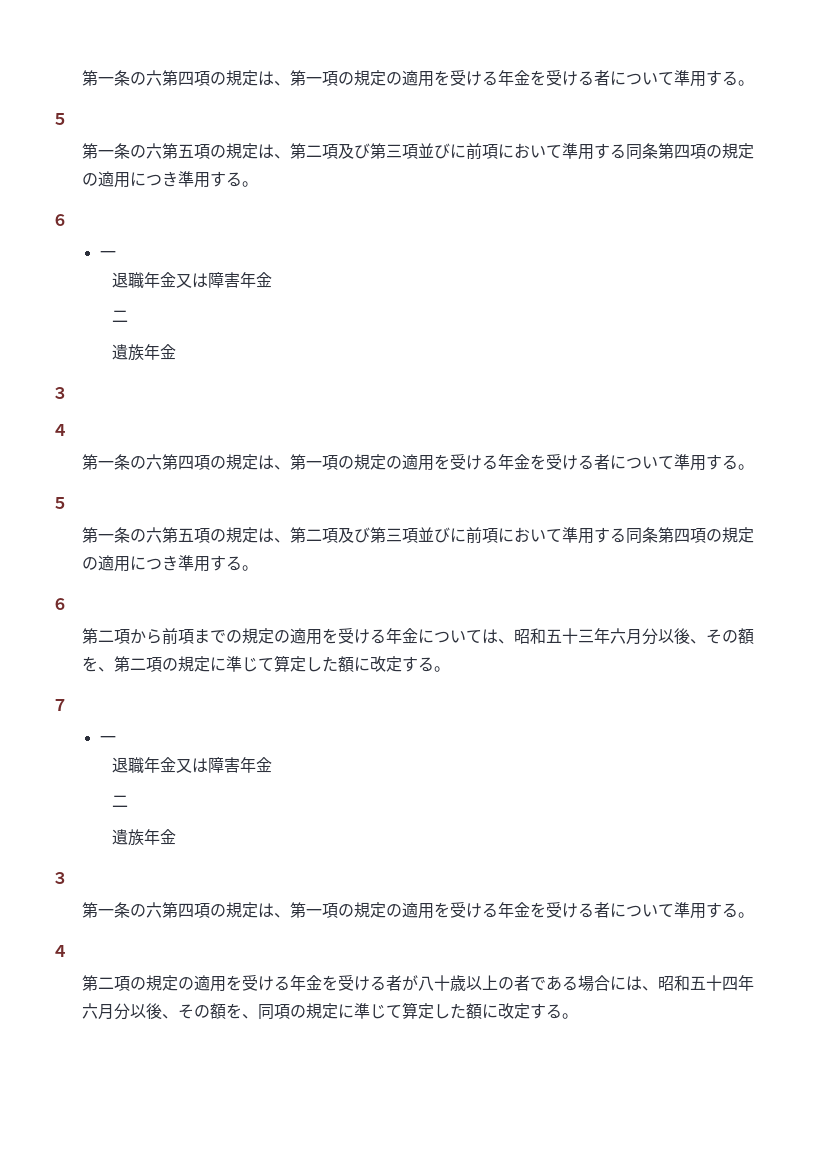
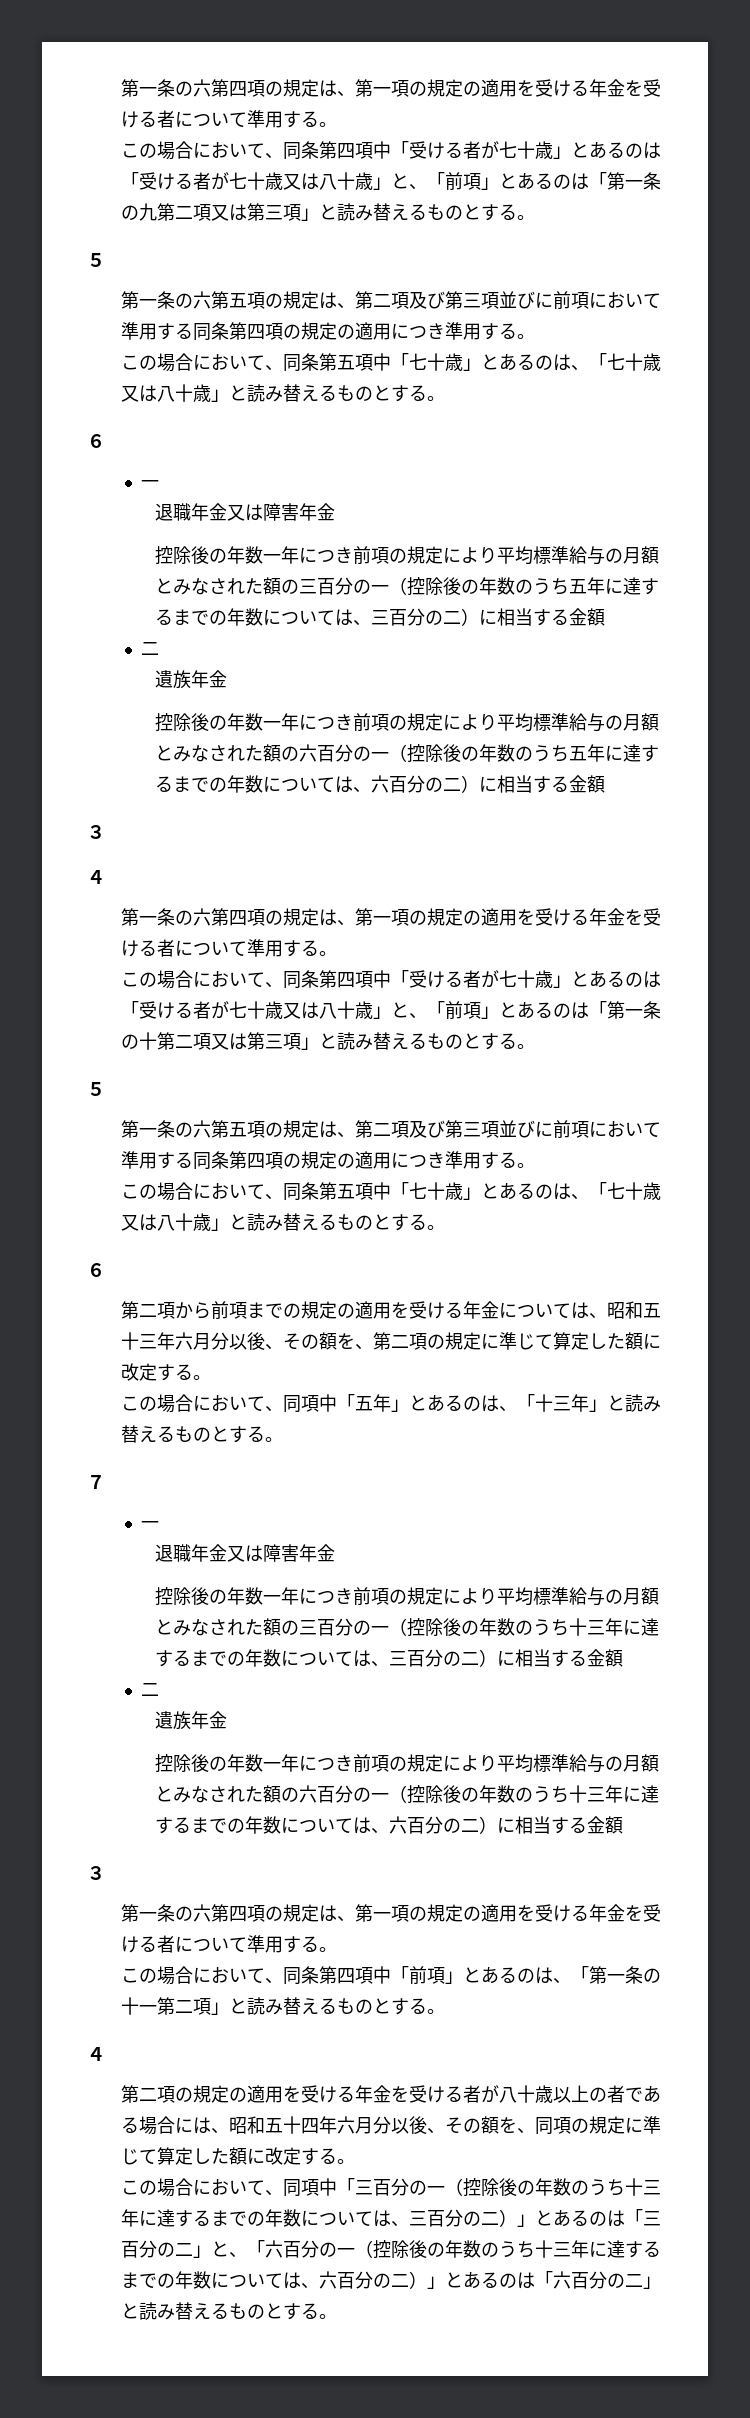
(755, 83) none -> [120,141,661,160] [120,172,661,190] [120,203,535,221] // この場合において、同条第四項中「受ける者が七十歳」とあるのは「受ける者が七十歳又は八十歳」と、「前項」とあるのは「第一条の九第二項又は第三項」と読み替えるものとする。
(259, 184) none -> [120,353,661,372] [120,384,445,402] // この場合において、同条第五項中「七十歳」とあるのは、「七十歳又は八十歳」と読み替えるものとする。
[112,310,129,322] [112,344,177,361] 二 // 遺族年金 -> [154,546,659,565] [154,577,659,596] [154,608,605,626] [140,642,159,655] [154,670,227,689] [154,713,659,732] [154,744,659,763] [154,775,605,793] 控除後の年数一年につき前項の規定により平均標準給与の月額とみなされた額の三百分の一（控除後の年数のうち五年に達するまでの年数については、三百分の二）に相当する金額 // 二 // 遺族年金 // 控除後の年数一年につき前項の規定により平均標準給与の月額とみなされた額の六百分の一（控除後の年数のうち五年に達するまでの年数については、六百分の二）に相当する金額
(755, 467) none -> [120,970,661,989] [120,1001,661,1019] [120,1032,535,1050] // この場合において、同条第四項中「受ける者が七十歳」とあるのは「受ける者が七十歳又は八十歳」と、「前項」とあるのは「第一条の十第二項又は第三項」と読み替えるものとする。
(259, 568) none -> [120,1182,661,1201] [120,1213,445,1231] // この場合において、同条第五項中「七十歳」とあるのは、「七十歳又は八十歳」と読み替えるものとする。
(451, 669) none -> [120,1394,661,1413] [120,1425,283,1443] // この場合において、同項中「五年」とあるのは、「十三年」と読み替えるものとする。
[112,795,129,807] [112,829,177,846] 二 // 遺族年金 -> [154,1587,659,1606] [154,1618,659,1637] [154,1649,623,1667] [140,1683,159,1696] [154,1711,227,1730] [154,1754,659,1773] [154,1785,659,1804] [154,1816,623,1834] 控除後の年数一年につき前項の規定により平均標準給与の月額とみなされた額の三百分の一（控除後の年数のうち十三年に達するまでの年数については、三百分の二）に相当する金額 // 二 // 遺族年金 // 控除後の年数一年につき前項の規定により平均標準給与の月額とみなされた額の六百分の一（控除後の年数のうち十三年に達するまでの年数については、六百分の二）に相当する金額
(755, 915) none -> [120,1966,661,1985] [120,1997,445,2015] // この場合において、同条第四項中「前項」とあるのは、「第一条の十一第二項」と読み替えるものとする。
(579, 1016) none -> [120,2178,661,2197] [120,2209,661,2227] [120,2240,661,2259] [120,2271,661,2289] [120,2302,337,2320] // この場合において、同項中「三百分の一（控除後の年数のうち十三年に達するまでの年数については、三百分の二）」とあるのは「三百分の二」と、「六百分の一（控除後の年数のうち十三年に達するまでの年数については、六百分の二）」とあるのは「六百分の二」と読み替えるものとする。

